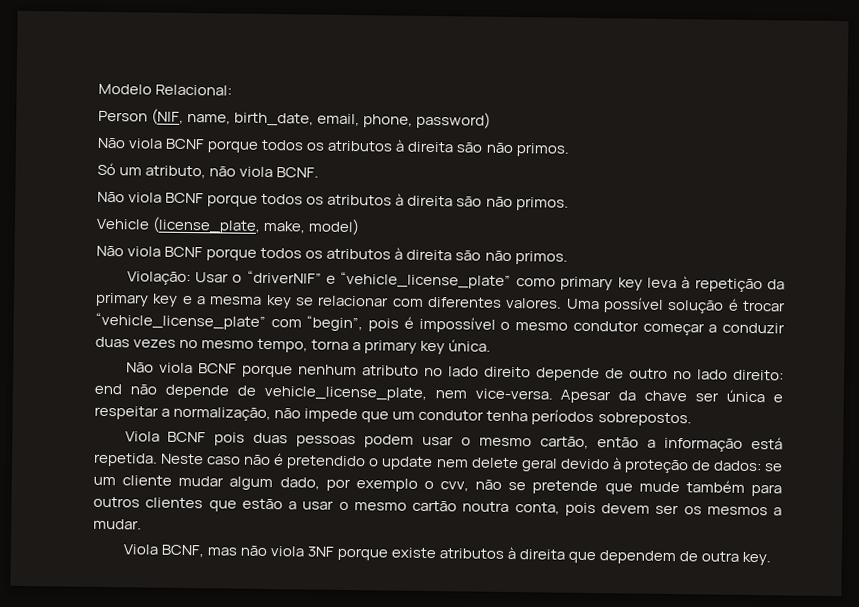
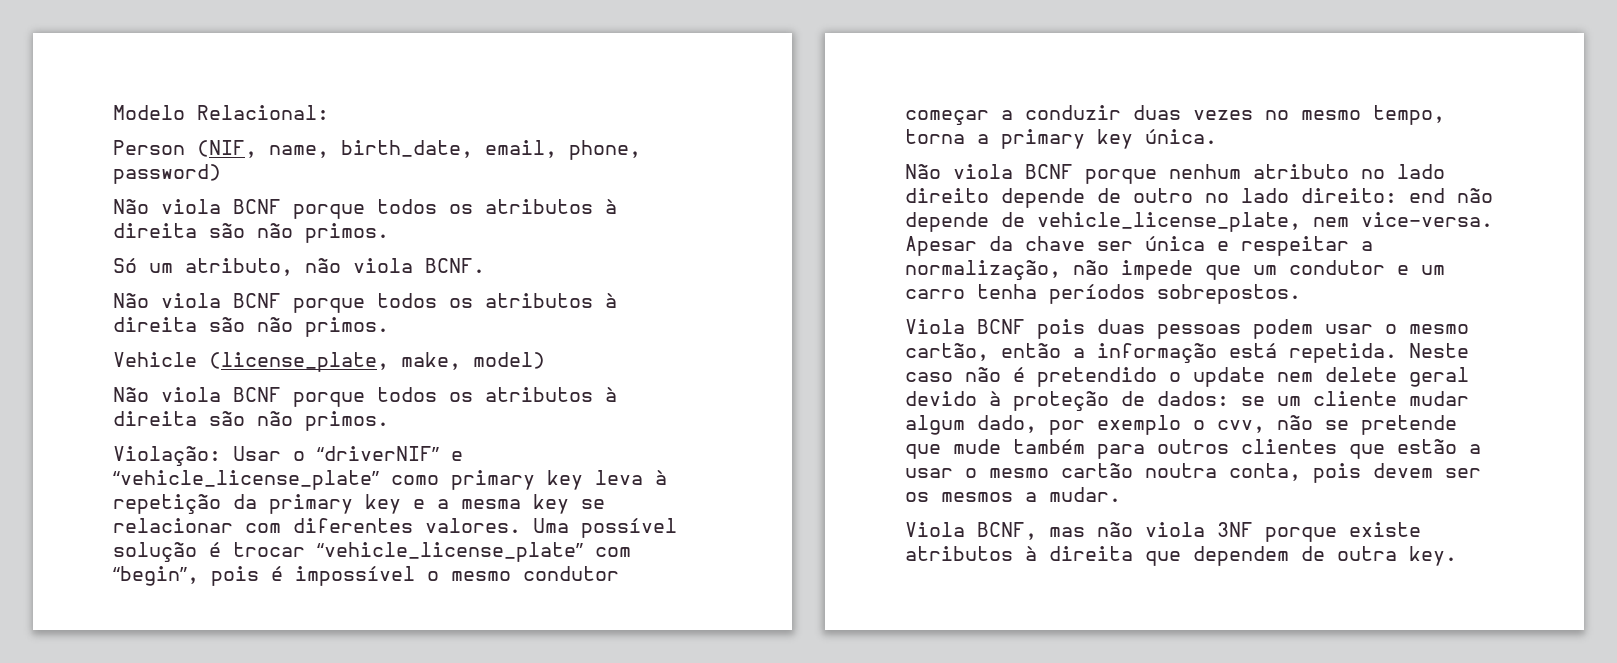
(485, 415) none -> [1397,265,1445,275] [905,289,965,299] e um carro

